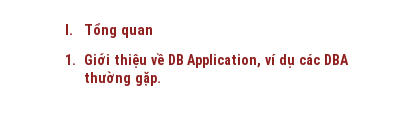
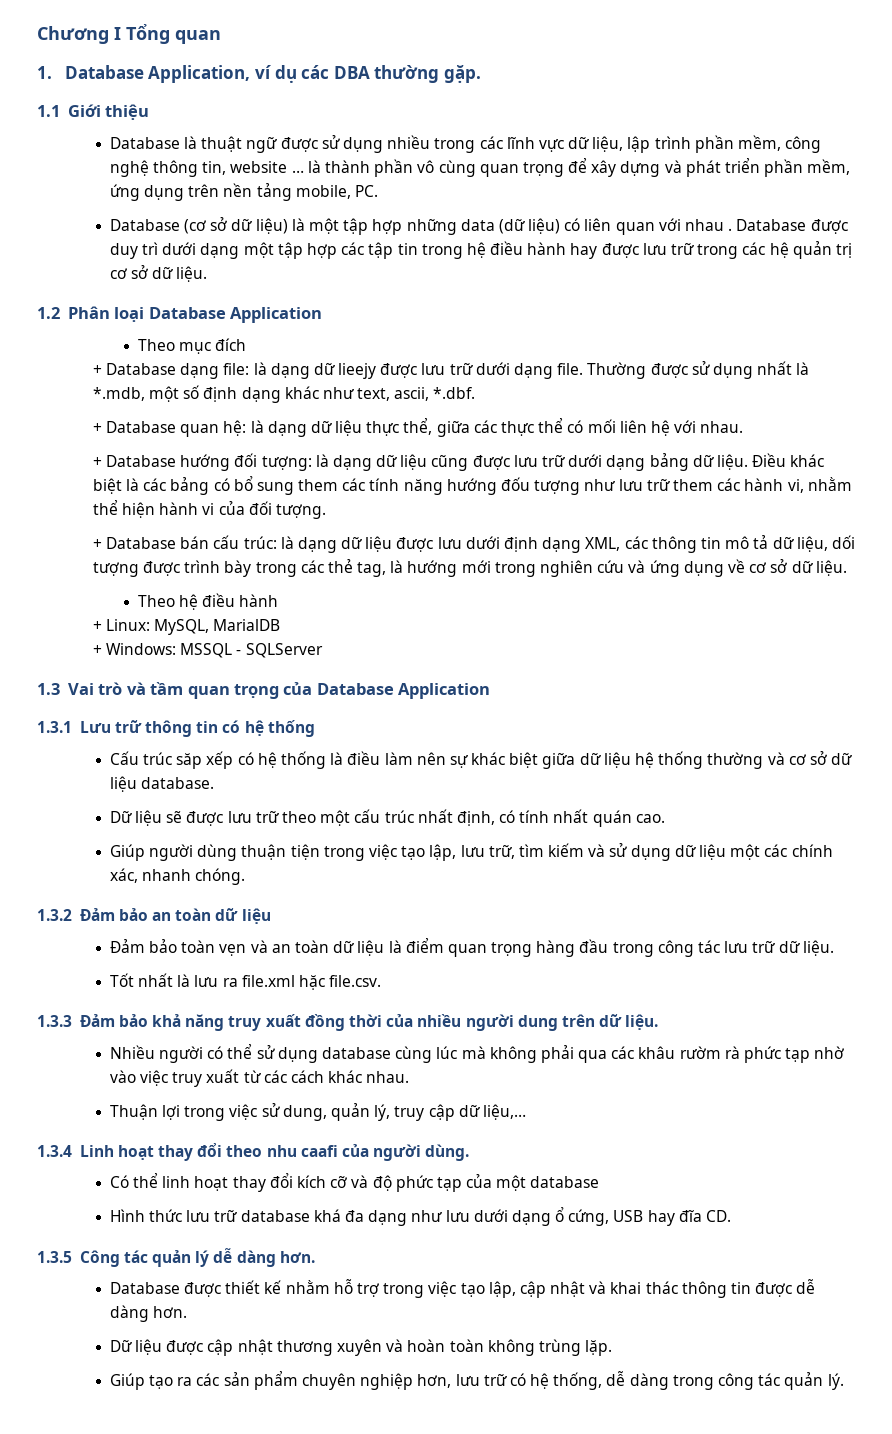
[65,24,73,35] I. -> [37,26,121,44] Chương I
[84,53,184,68] Giới thiệu về DB -> [64,65,144,79] Database
(162, 78) none -> [37,104,150,120] [109,135,822,153] [109,158,851,177] [109,183,378,201] [109,217,848,235] [109,241,852,259] [109,265,208,282] [37,306,323,323] [137,338,247,354] [92,361,810,379] [92,385,476,403] [92,418,744,437] [92,453,825,471] [92,476,852,495] [92,500,326,519] [92,535,855,553] [92,559,847,577] [137,593,279,610] [92,619,281,635] [92,643,323,658] [37,682,491,699] [37,720,315,737] [109,751,853,769] [109,776,215,792] [109,809,665,827] [109,843,833,861] [109,868,246,885] [37,908,271,924] [109,938,834,957] [109,973,382,990] [37,1014,659,1031] [109,1044,846,1063] [109,1069,410,1087] [109,1103,526,1121] [37,1143,470,1161] [109,1173,600,1192] [109,1207,731,1226] [37,1248,315,1267] [109,1279,816,1298] [109,1305,188,1322] [109,1339,613,1356] [109,1371,844,1390] // 1.1 Giới thiệu // Database là thuật ngữ được sử dụng nhiều trong các lĩnh vực dữ liệu, lập trình phần mềm, công nghệ thông tin, website … là thành phần vô cùng quan trọng để xây dựng và phát triển phần mềm, ứng dụng trên nền tảng mobile, PC. // Database (cơ sở dữ liệu) là một tập hợp những data (dữ liệu) có liên quan với nhau . Database được duy trì dưới dạng một tập hợp các tập tin trong hệ điều hành hay được lưu trữ trong các hệ quản trị cơ sở dữ liệu. // 1.2 Phân loại Database Application // Theo mục đích // + Database dạng file: là dạng dữ lieejy được lưu trữ dưới dạng file. Thường được sử dụng nhất là *.mdb, một số định dạng khác như text, ascii, *.dbf. // + Database quan hệ: là dạng dữ liệu thực thể, giữa các thực thể có mối liên hệ với nhau. // + Database hướng đối tượng: là dạng dữ liệu cũng được lưu trữ dưới dạng bảng dữ liệu. Điều khác biệt là các bảng có bổ sung them các tính năng hướng đốu tượng như lưu trữ them các hành vi, nhằm thể hiện hành vi của đối tượng. // + Database bán cấu trúc: là dạng dữ liệu được lưu dưới định dạng XML, các thông tin mô tả dữ liệu, dối tượng được trình bày trong các thẻ tag, là hướng mới trong nghiên cứu và ứng dụng về cơ sở dữ liệu. // Theo hệ điều hành // + Linux: MySQL, MarialDB // + Windows: MSSQL - SQLServer // 1.3 Vai trò và tầm quan trọng của Database Application // 1.3.1 Lưu trữ thông tin có hệ thống // Cấu trúc săp xếp có hệ thống là điều làm nên sự khác biệt giữa dữ liệu hệ thống thường và cơ sở dữ liệu database. // Dữ liệu sẽ được lưu trữ theo một cấu trúc nhất định, có tính nhất quán cao. // Giúp người dùng thuận tiện trong việc tạo lập, lưu trữ, tìm kiếm và sử dụng dữ liệu một các chính xác, nhanh chóng. // 1.3.2 Đảm bảo an toàn dữ liệu // Đảm bảo toàn vẹn và an toàn dữ liệu là điểm quan trọng hàng đầu trong công tác lưu trữ dữ liệu. // Tốt nhất là lưu ra file.xml hặc file.csv. // 1.3.3 Đảm bảo khả năng truy xuất đồng thời của nhiều người dung trên dữ liệu. // Nhiều người có thể sử dụng database cùng lúc mà không phải qua các khâu rườm rà phức tạp nhờ vào việc truy xuất từ các cách khác nhau. // Thuận lợi trong việc sử dung, quản lý, truy cập dữ liệu,… // 1.3.4 Linh hoạt thay đổi theo nhu caafi của người dùng. // Có thể linh hoạt thay đổi kích cỡ và độ phức tạp của một database // Hình thức lưu trữ database khá đa dạng như lưu dưới dạng ổ cứng, USB hay đĩa CD. // 1.3.5 Công tác quản lý dễ dàng hơn. // Database được thiết kế nhằm hỗ trợ trong việc tạo lập, cập nhật và khai thác thông tin được dễ dàng hơn. // Dữ liệu được cập nhật thương xuyên và hoàn toàn không trùng lặp. // Giúp tạo ra các sản phẩm chuyên nghiệp hơn, lưu trữ có hệ thống, dễ dàng trong công tác quản lý.

